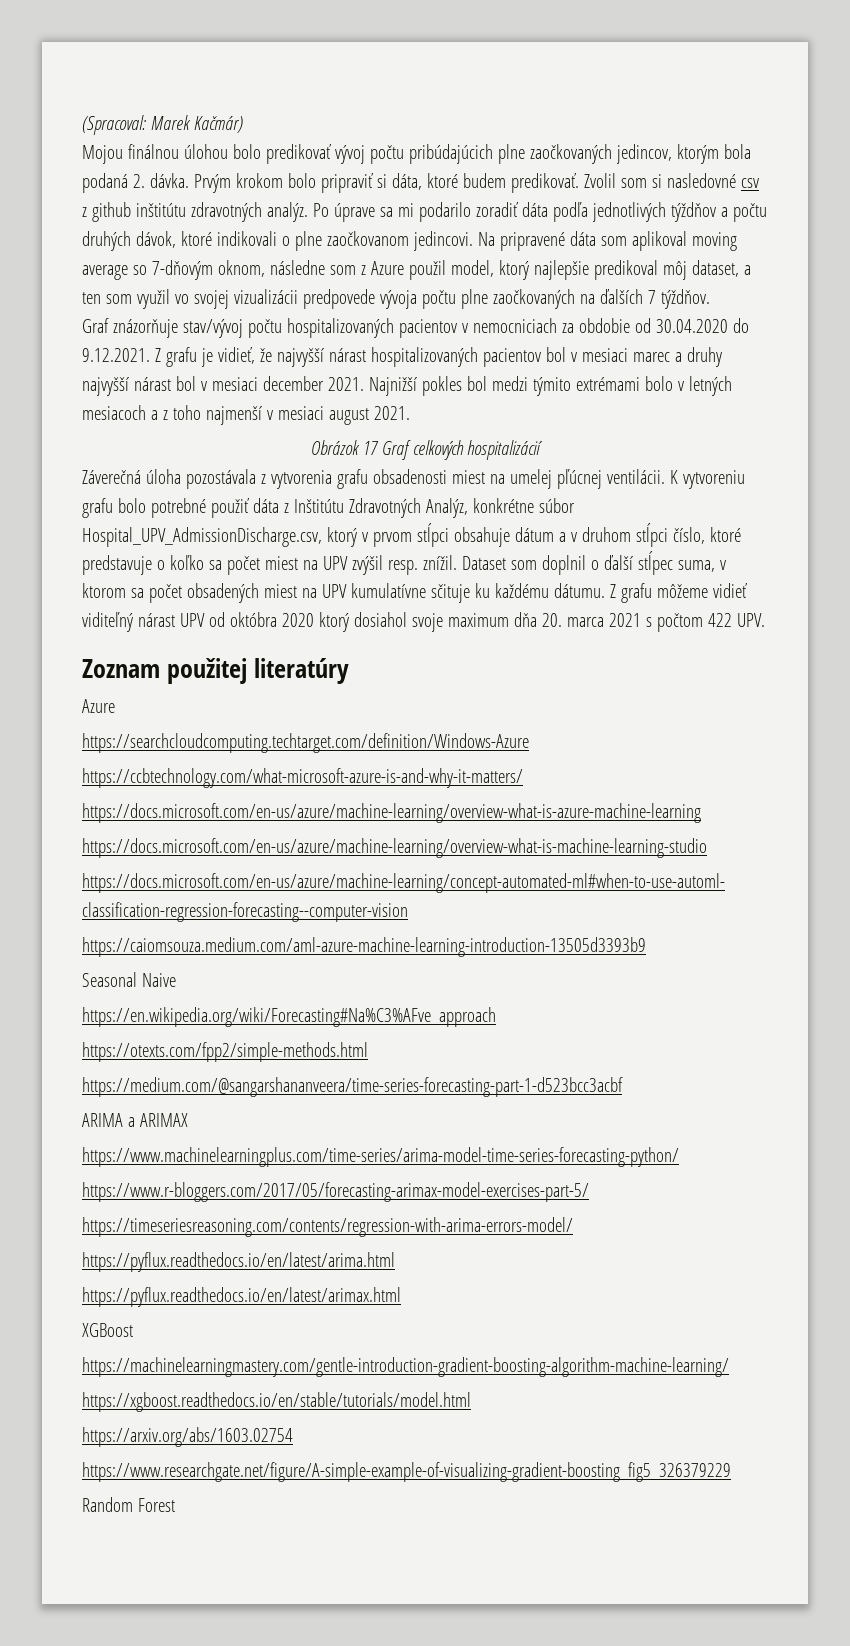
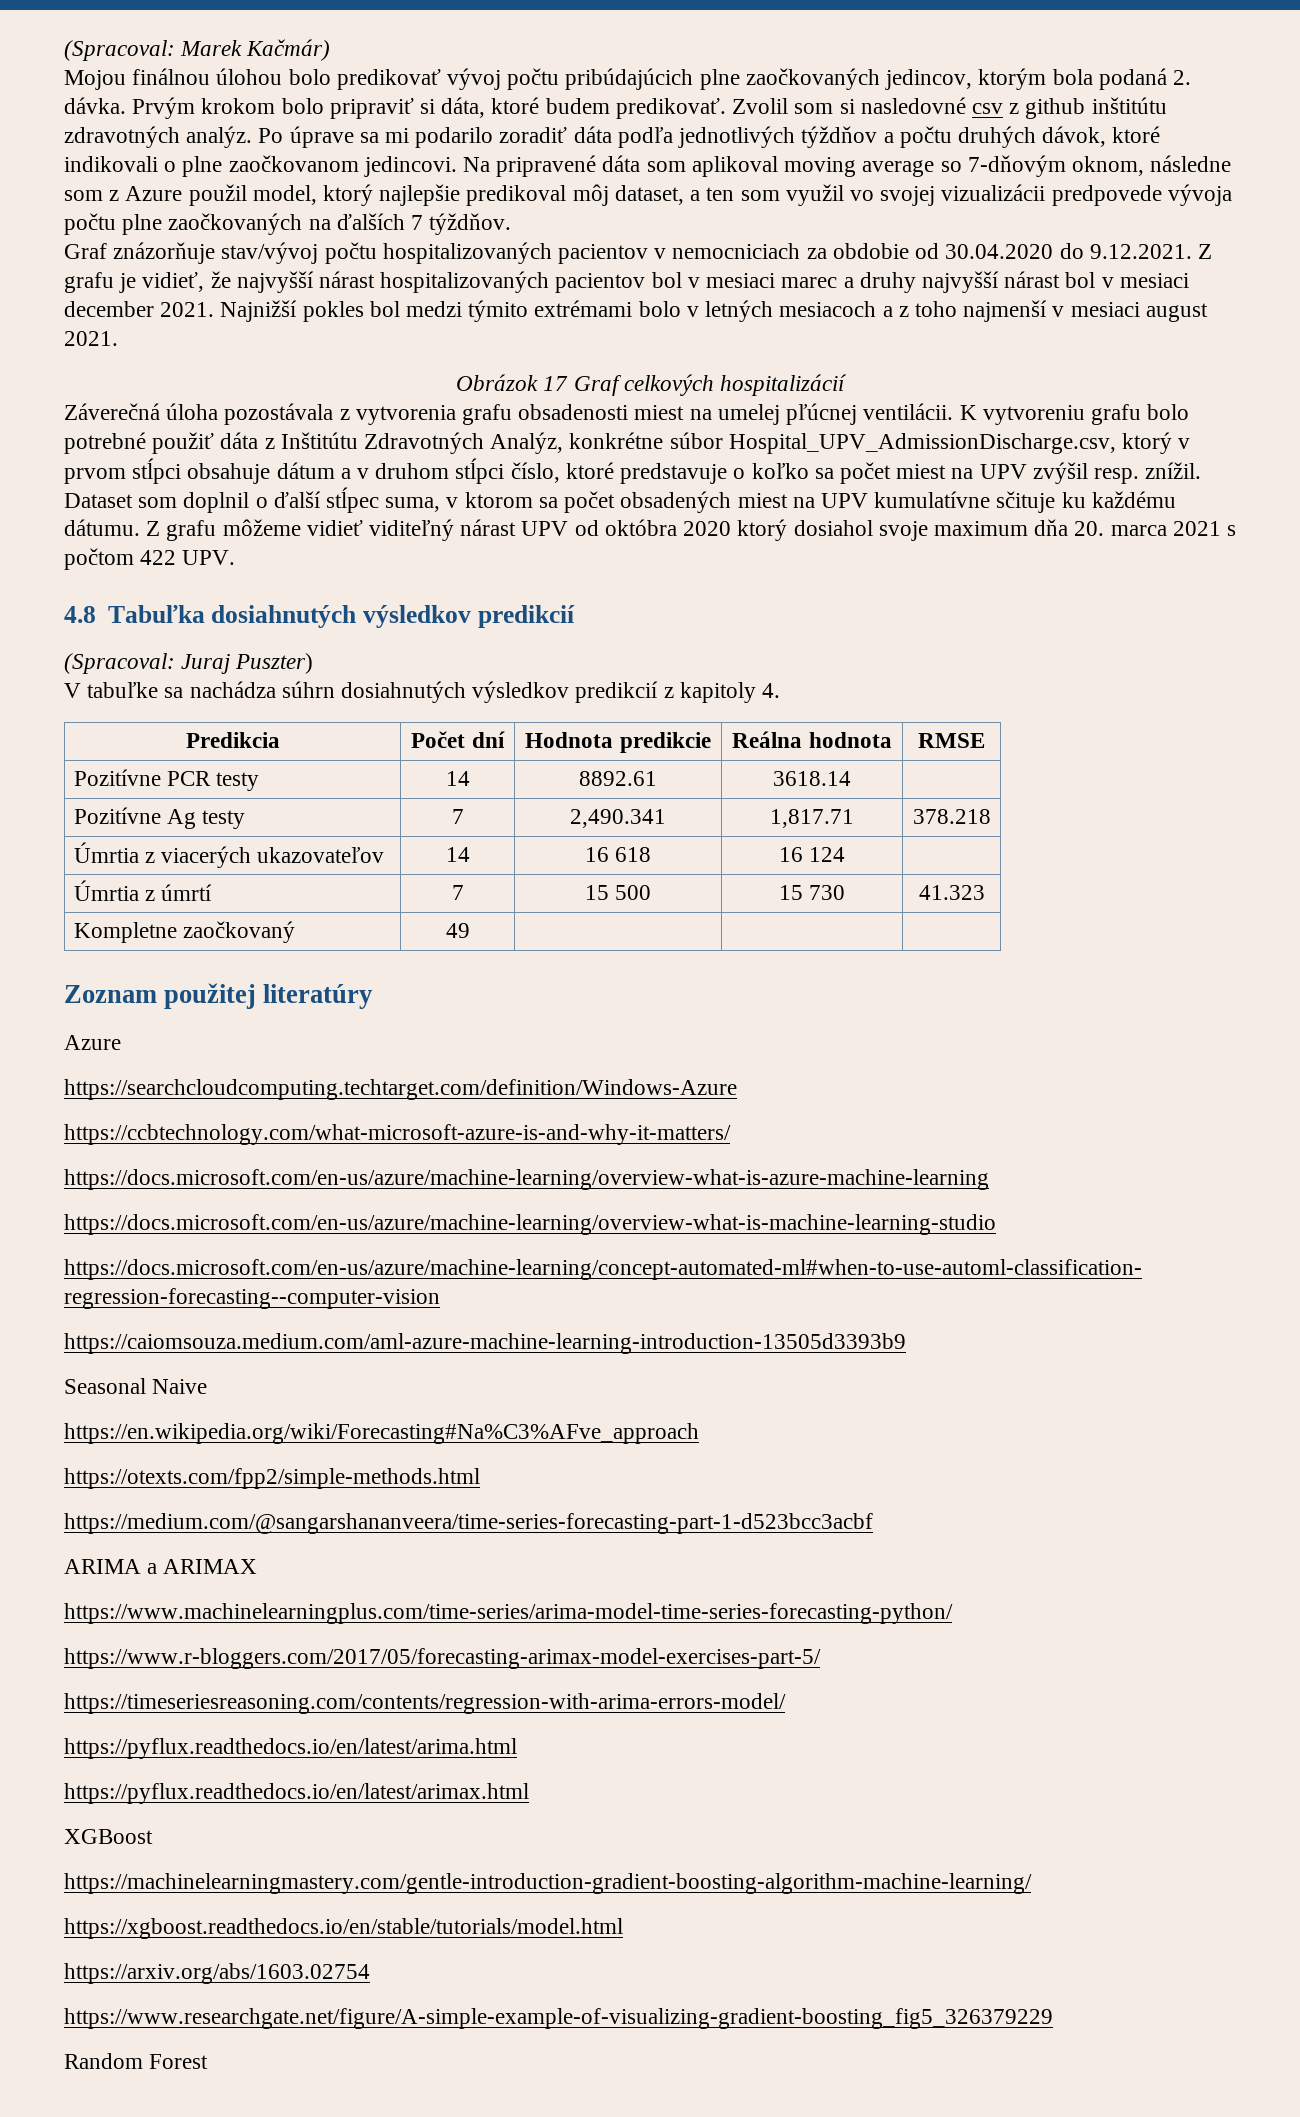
(765, 620) none -> [64,605,576,628] [64,653,314,674] [64,681,781,703] [185,732,280,748] [411,731,505,748] [525,732,711,753] [732,731,892,748] [918,733,985,748] [73,769,259,791] [445,771,470,786] [579,771,657,786] [773,771,851,786] [73,807,245,829] [451,809,464,824] [570,809,666,828] [770,809,854,828] [912,809,991,824] [73,842,385,868] [445,847,470,862] [584,847,652,862] [778,847,846,862] [73,880,212,901] [451,885,464,900] [584,885,652,900] [778,885,846,900] [918,885,985,900] [73,921,295,943] [445,923,470,938] // 4.8 Tabuľka dosiahnutých výsledkov predikcií // (Spracoval: Juraj Puszter) // V tabuľke sa nachádza súhrn dosiahnutých výsledkov predikcií z kapitoly 4. // Predikcia | Počet dní | Hodnota predikcie | Reálna hodnota | RMSE // Pozitívne PCR testy | 14 | 8892.61 | 3618.14 | // Pozitívne Ag testy | 7 | 2,490.341 | 1,817.71 | 378.218 // Úmrtia z viacerých ukazovateľov | 14 | 16 618 | 16 124 | // Úmrtia z úmrtí | 7 | 15 500 | 15 730 | 41.323 // Kompletne zaočkovaný | 49 | | |

